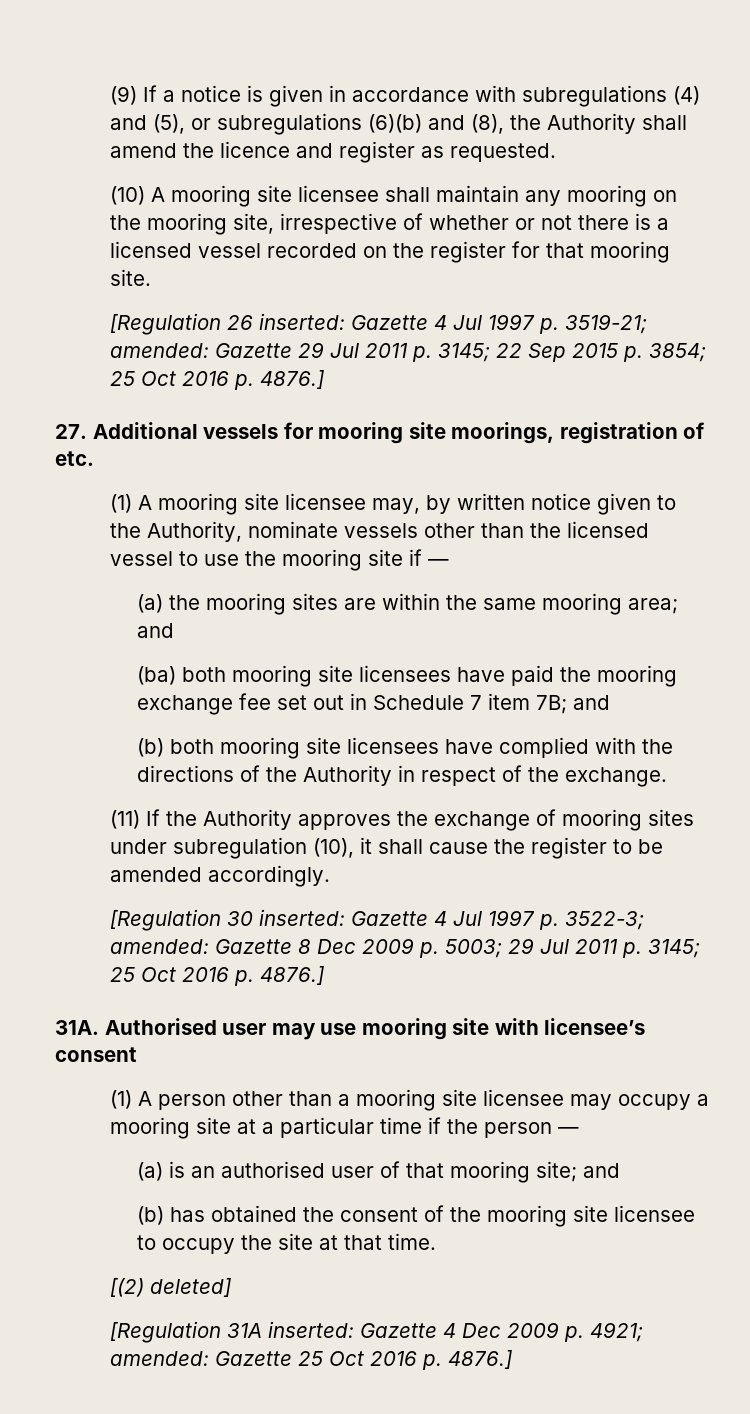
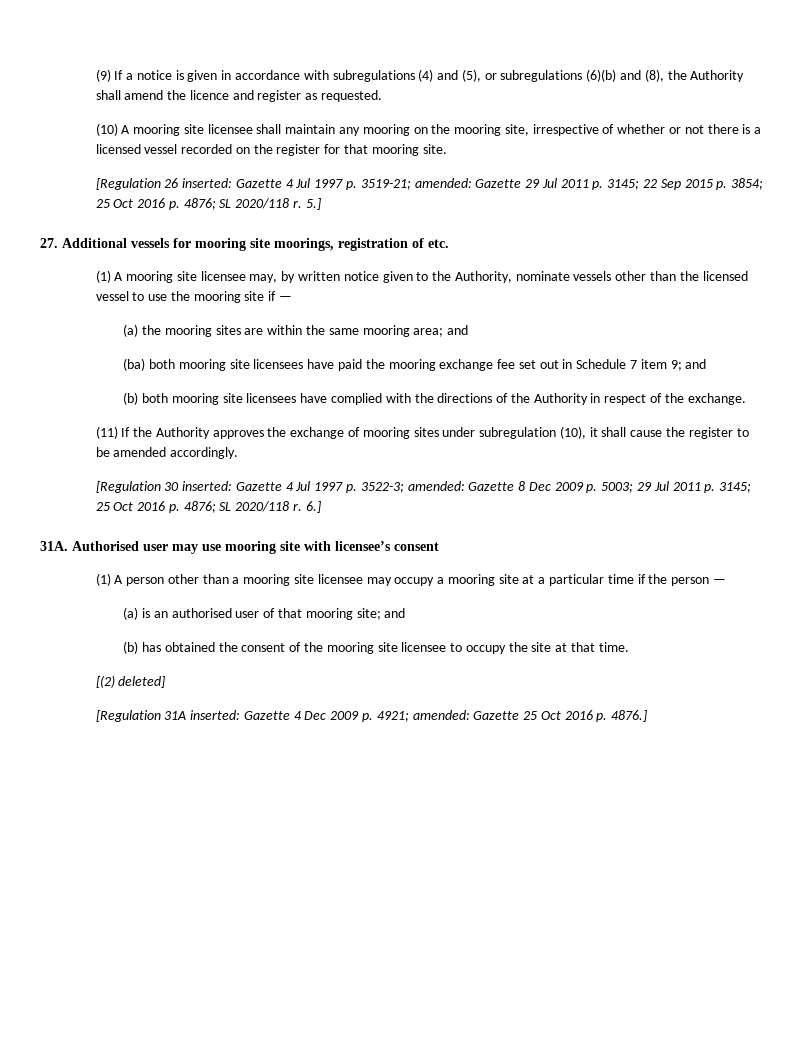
[259,370,324,389] 4876.] -> [183,198,321,210] 4876; SL 2020/118 r. 5.]
[535,695,567,714] 7B; -> [670,360,682,371] 9;
[259,966,324,985] 4876.] -> [183,501,321,513] 4876; SL 2020/118 r. 6.]

